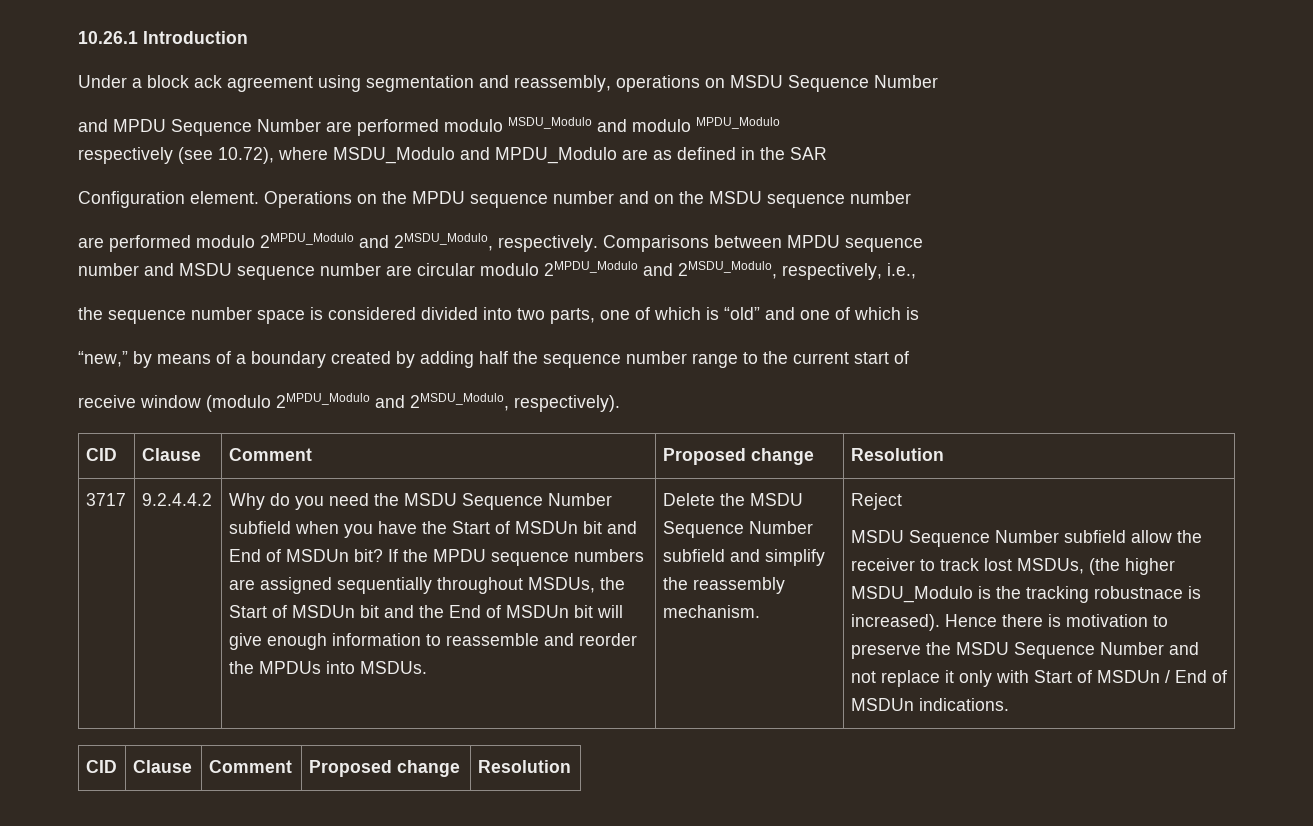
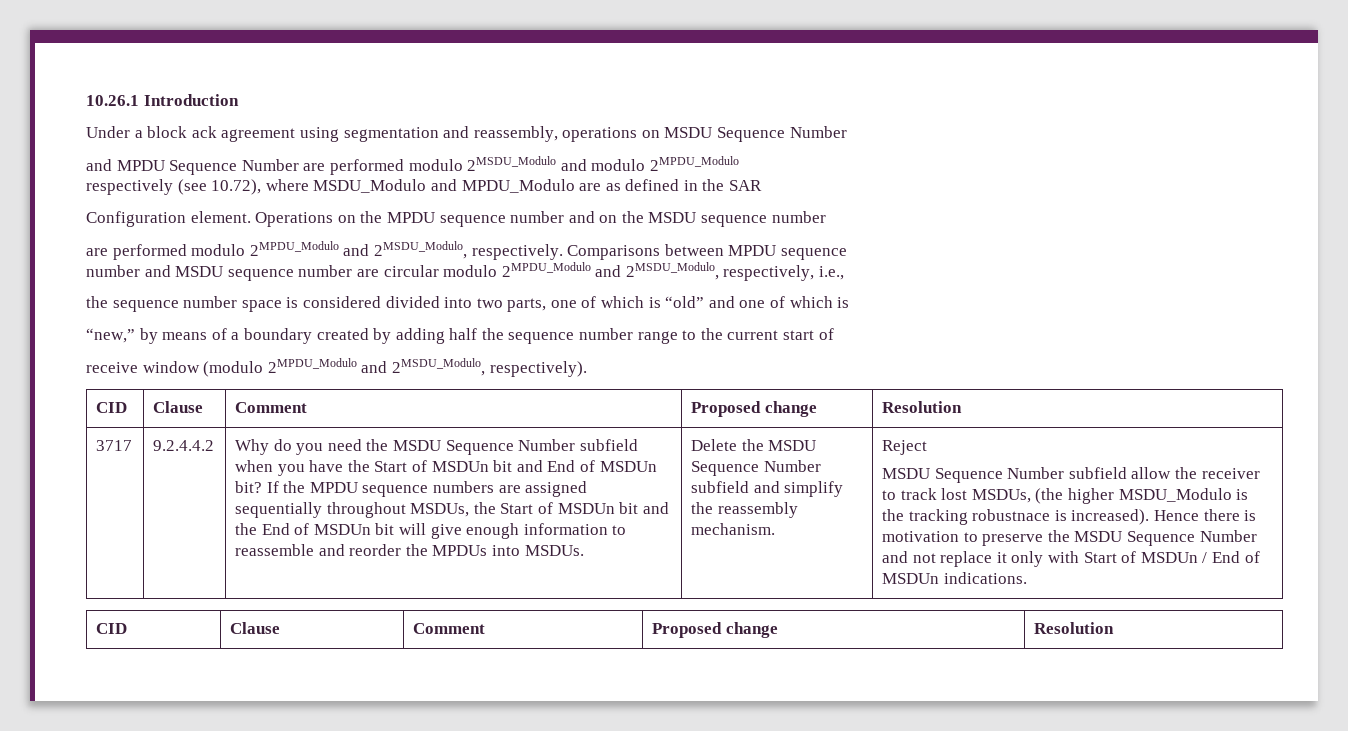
[508,117,592,129] MSDU_Modulo -> [467,156,557,171] 2MSDU_Modulo
[696,117,780,129] MPDU_Modulo -> [649,156,739,171] 2MPDU_Modulo

